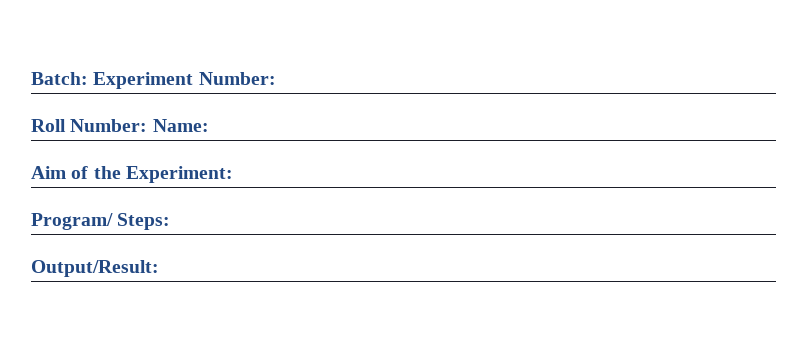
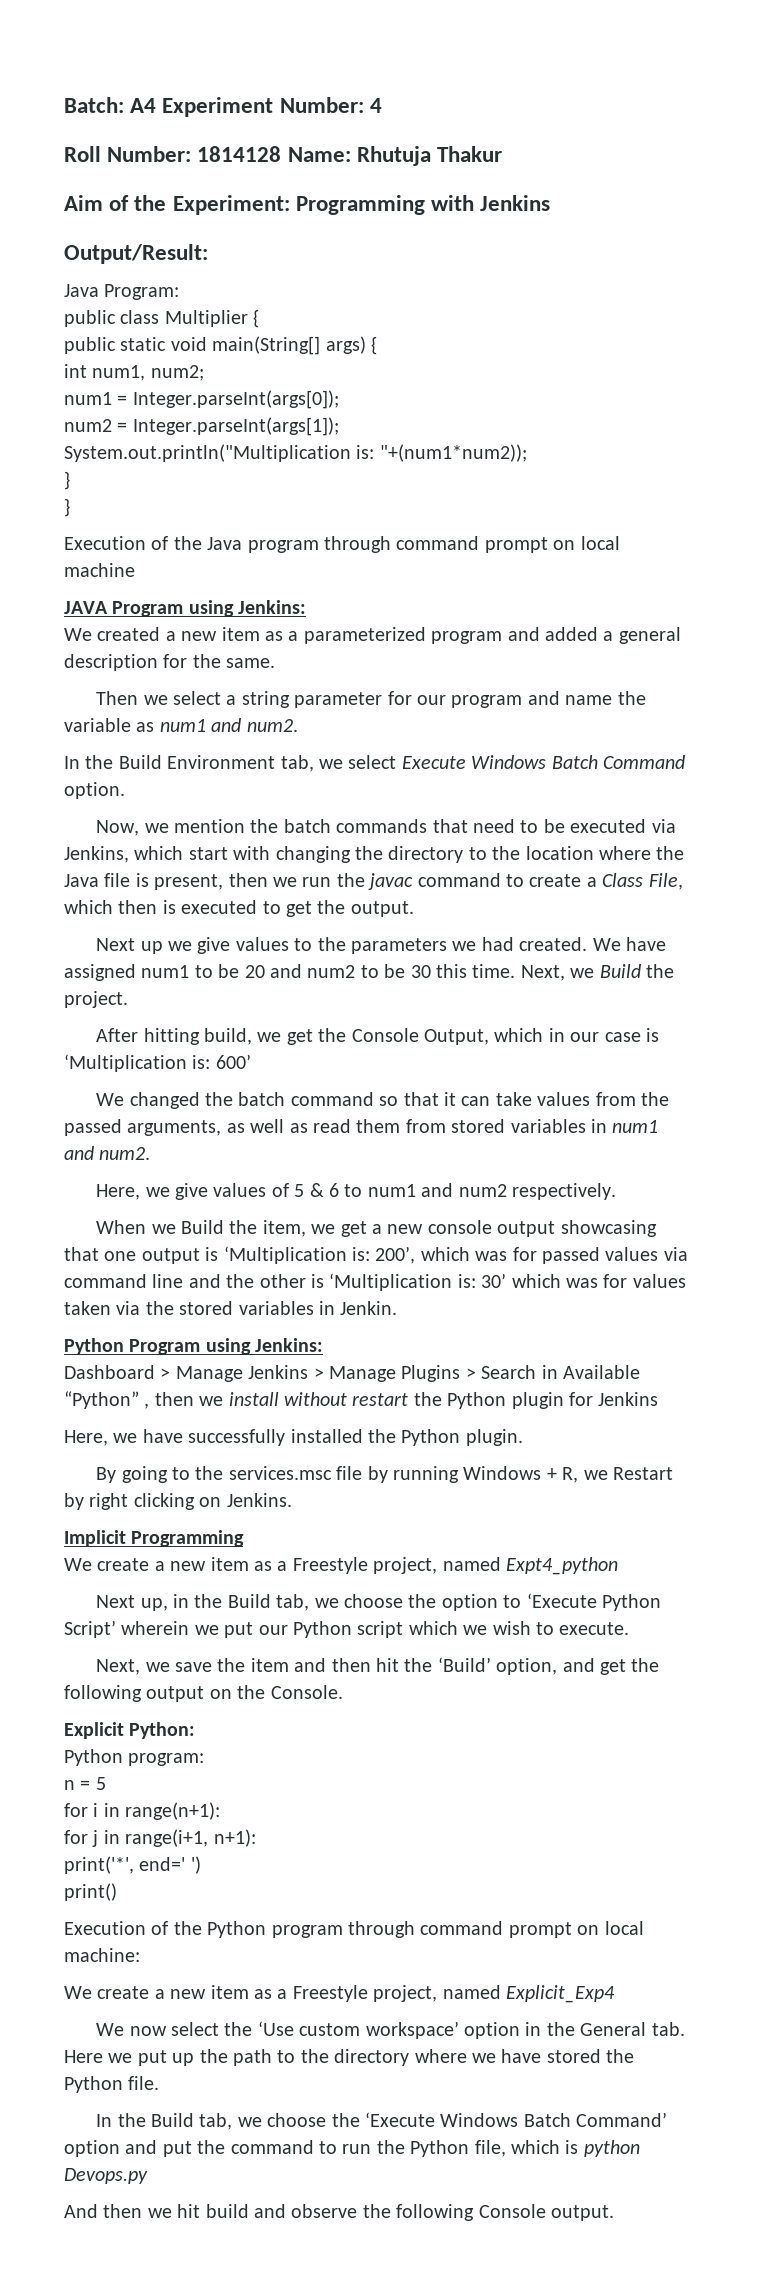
(88, 78) none -> [130,98,157,113] A4
(276, 78) none -> [369,98,382,113] 4
(148, 125) none -> [197,146,282,162] 1814128
(209, 125) none -> [356,146,503,166] Rhutuja Thakur
[31,213,171,230] [31,260,159,277] // Program/ Steps: // Output/Result: -> [295,195,551,215] [64,244,208,264] [64,284,180,300] [64,309,260,328] [64,336,377,355] [64,364,204,381] [64,390,339,409] [64,417,339,436] [64,444,527,462] [64,471,70,490] [64,498,70,517] [64,536,620,553] [64,563,135,577] [64,600,307,617] [64,627,681,644] [64,654,276,671] [96,691,646,708] [64,718,298,732] [64,755,685,772] [64,782,125,799] [96,819,676,836] [64,846,685,863] [64,873,683,890] [64,900,414,917] [96,937,667,954] [64,964,674,981] [64,991,128,1008] [96,1028,660,1045] [64,1054,251,1072] [96,1092,670,1109] [64,1119,659,1136] [64,1146,151,1160] [96,1183,617,1200] [96,1220,657,1237] [64,1246,688,1264] [64,1273,686,1291] [64,1301,398,1315] [64,1338,324,1355] [64,1365,640,1382] [64,1391,659,1409] [64,1429,523,1446] [96,1466,674,1483] [64,1493,292,1510] [64,1530,245,1547] [64,1557,618,1575] [96,1593,662,1611] [64,1620,630,1638] [96,1657,660,1675] [64,1685,343,1702] [64,1722,196,1739] [64,1749,205,1766] [64,1777,106,1790] [64,1802,221,1820] [64,1829,256,1847] [64,1856,201,1874] [64,1883,117,1901] [64,1921,644,1938] [64,1948,140,1962] [64,1985,615,2003] [96,2021,685,2039] [64,2049,635,2066] [64,2076,160,2093] [96,2112,668,2130] [64,2140,640,2157] [64,2168,148,2184] [64,2204,614,2221] Programming with Jenkins // Output/Result: // Java Program: // public class Multiplier { // public static void main(String[] args) { // int num1, num2; // num1 = Integer.parseInt(args[0]); // num2 = Integer.parseInt(args[1]); // System.out.println("Multiplication is: "+(num1*num2)); // } // } // Execution of the Java program through command prompt on local machine // JAVA Program using Jenkins: // We created a new item as a parameterized program and added a general description for the same. // Then we select a string parameter for our program and name the variable as num1 and num2. // In the Build Environment tab, we select Execute Windows Batch Command option. // Now, we mention the batch commands that need to be executed via Jenkins, which start with changing the directory to the location where the Java file is present, then we run the javac command to create a Class File, which then is executed to get the output. // Next up we give values to the parameters we had created. We have assigned num1 to be 20 and num2 to be 30 this time. Next, we Build the project. // After hitting build, we get the Console Output, which in our case is ‘Multiplication is: 600’ // We changed the batch command so that it can take values from the passed arguments, as well as read them from stored variables in num1 and num2. // Here, we give values of 5 & 6 to num1 and num2 respectively. // When we Build the item, we get a new console output showcasing that one output is ‘Multiplication is: 200’, which was for passed values via command line and the other is ‘Multiplication is: 30’ which was for values taken via the stored variables in Jenkin. // Python Program using Jenkins: // Dashboard > Manage Jenkins > Manage Plugins > Search in Available “Python” , then we install without restart the Python plugin for Jenkins // Here, we have successfully installed the Python plugin. // By going to the services.msc file by running Windows + R, we Restart by right clicking on Jenkins. // Implicit Programming // We create a new item as a Freestyle project, named Expt4_python // Next up, in the Build tab, we choose the option to ‘Execute Python Script’ wherein we put our Python script which we wish to execute. // Next, we save the item and then hit the ‘Build’ option, and get the following output on the Console. // Explicit Python: // Python program: // n = 5 // for i in range(n+1): // for j in range(i+1, n+1): // print('*', end=' ') // print() // Execution of the Python program through command prompt on local machine: // We create a new item as a Freestyle project, named Explicit_Exp4 // We now select the ‘Use custom workspace’ option in the General tab. Here we put up the path to the directory where we have stored the Python file. // In the Build tab, we choose the ‘Execute Windows Batch Command’ option and put the command to run the Python file, which is python Devops.py // And then we hit build and observe the following Console output.

